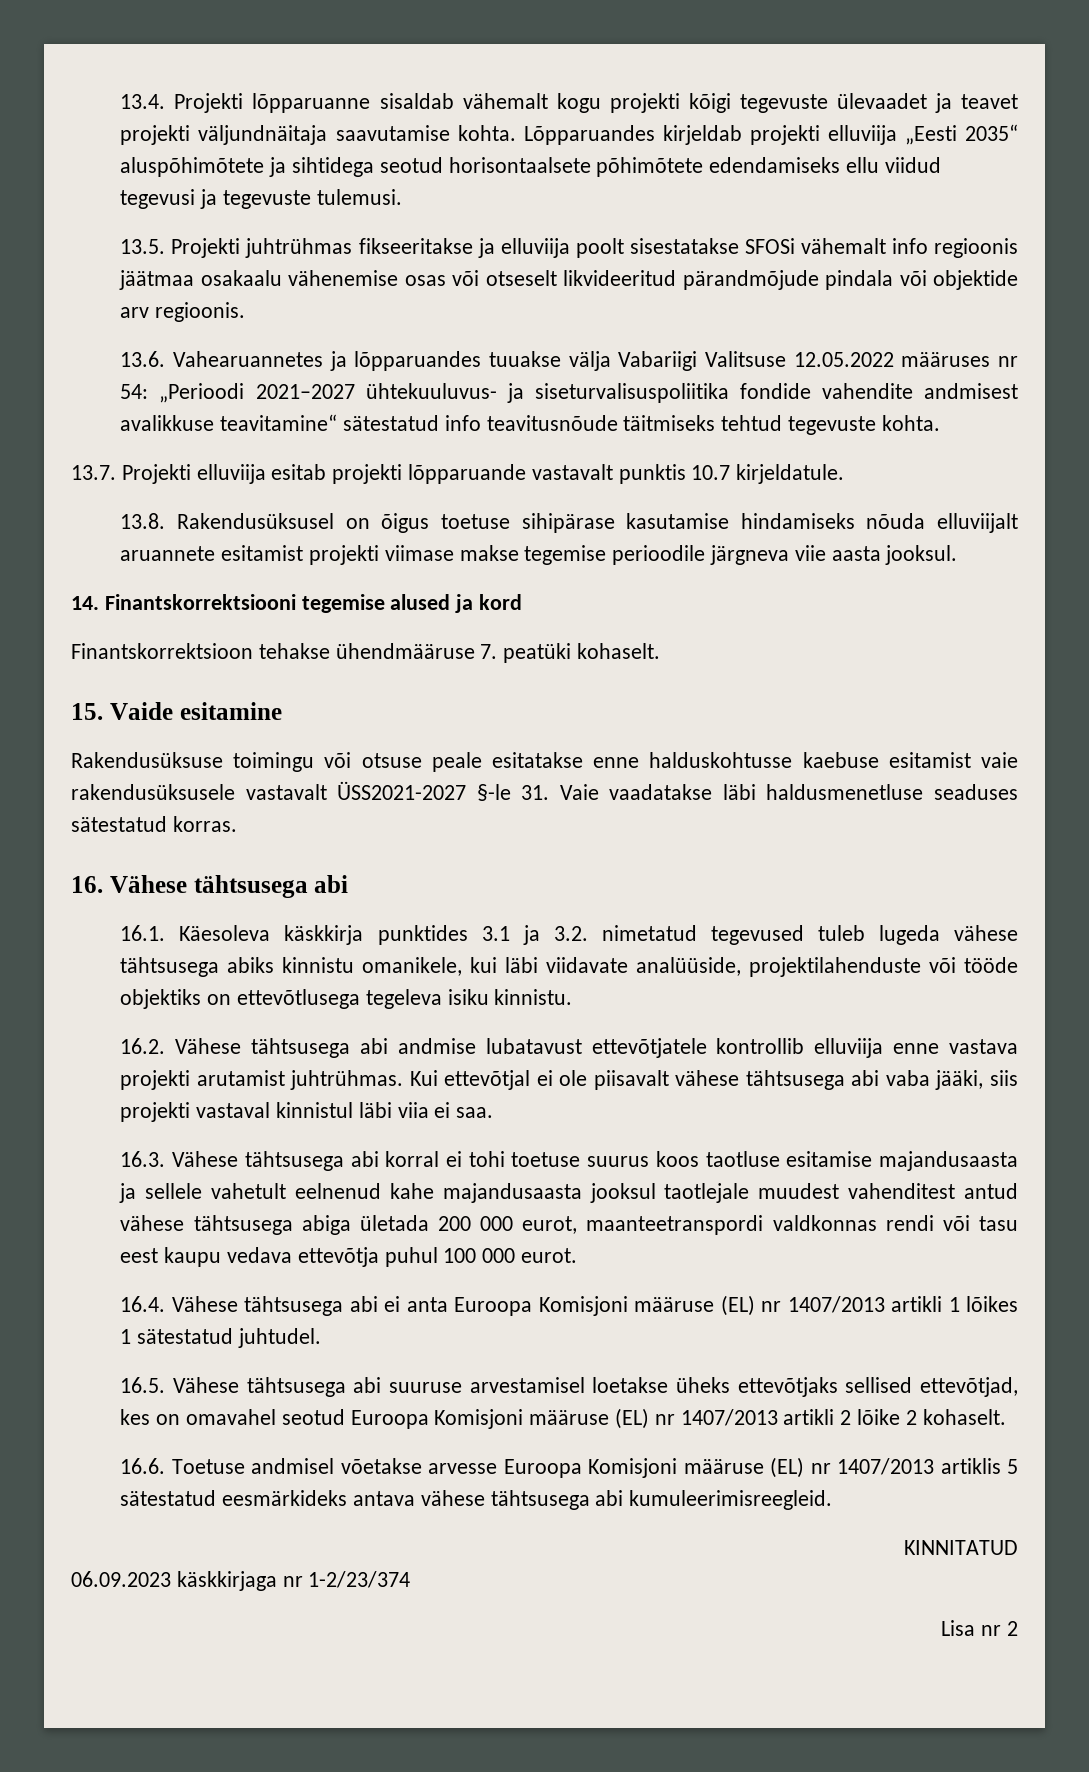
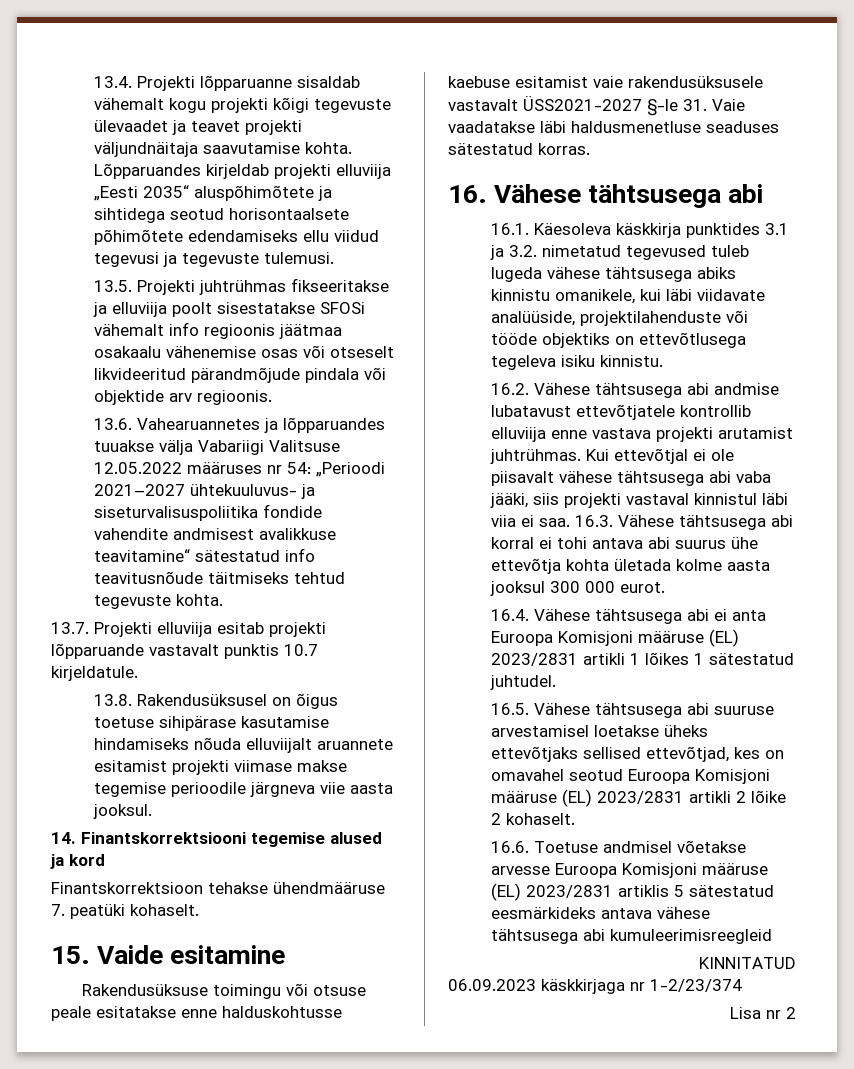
(494, 1112) // -> (570, 522) none
[511,1151,1018,1171] [119,1183,1018,1203] [120,1215,1018,1235] [120,1247,477,1267] toetuse suurus koos taotluse esitamise majandusaasta ja sellele vahetult eelnenud kahe majandusaasta jooksul taotlejale muudest vahenditest antud vähese tähtsusega abiga ületada 200 000 eurot, maanteetranspordi valdkonnas rendi või tasu eest kaupu vedava ettevõtja puhul 100 -> [591,537,758,549] [490,558,770,574] [489,581,580,596] antava abi suurus ühe ettevõtja kohta ületada kolme aasta jooksul 300
[761,1296,885,1313] nr 1407/2013 -> [490,653,578,666] 2023/2831
[654,1409,778,1426] nr 1407/2013 -> [596,791,684,804] 2023/2831
[810,1458,935,1475] nr 1407/2013 -> [525,885,613,898] 2023/2831
[629,1490,833,1510] kumuleerimisreegleid. -> [609,929,772,944] kumuleerimisreegleid

